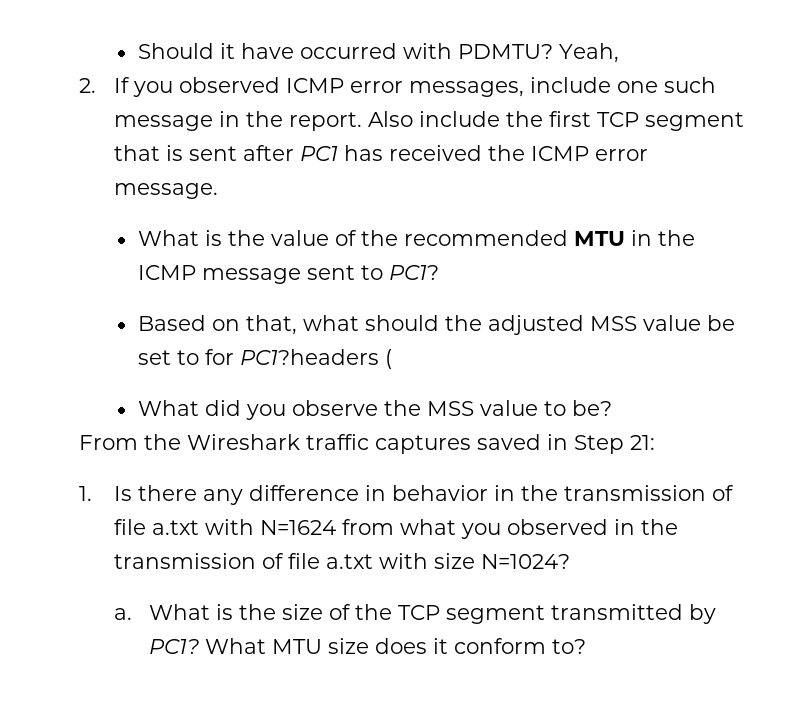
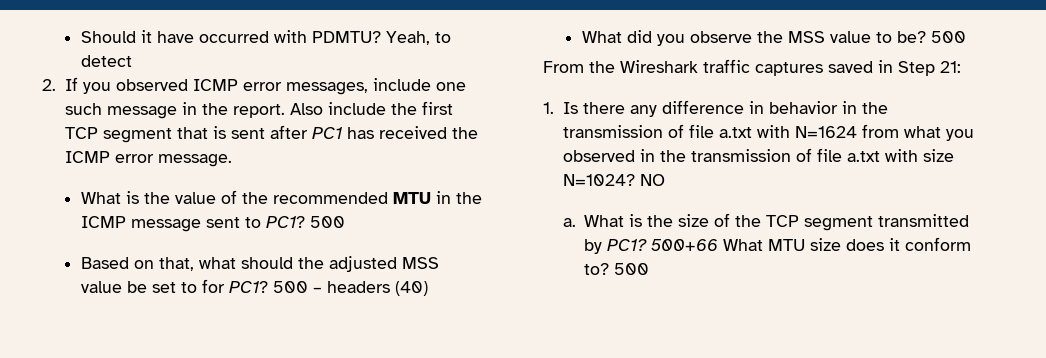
(619, 53) none -> [434,32,451,43] [80,55,132,67] to detect
(439, 272) none -> [309,216,345,228] 500
[239,349,392,369] PC1?headers ( -> [228,281,428,296] PC1? 500 – headers (40)
(612, 408) none -> [930,31,966,43] 500
(570, 561) none -> [639,174,665,186] NO
(199, 646) none -> [651,239,719,251] 500+66
(586, 646) none -> [614,263,650,275] 500

